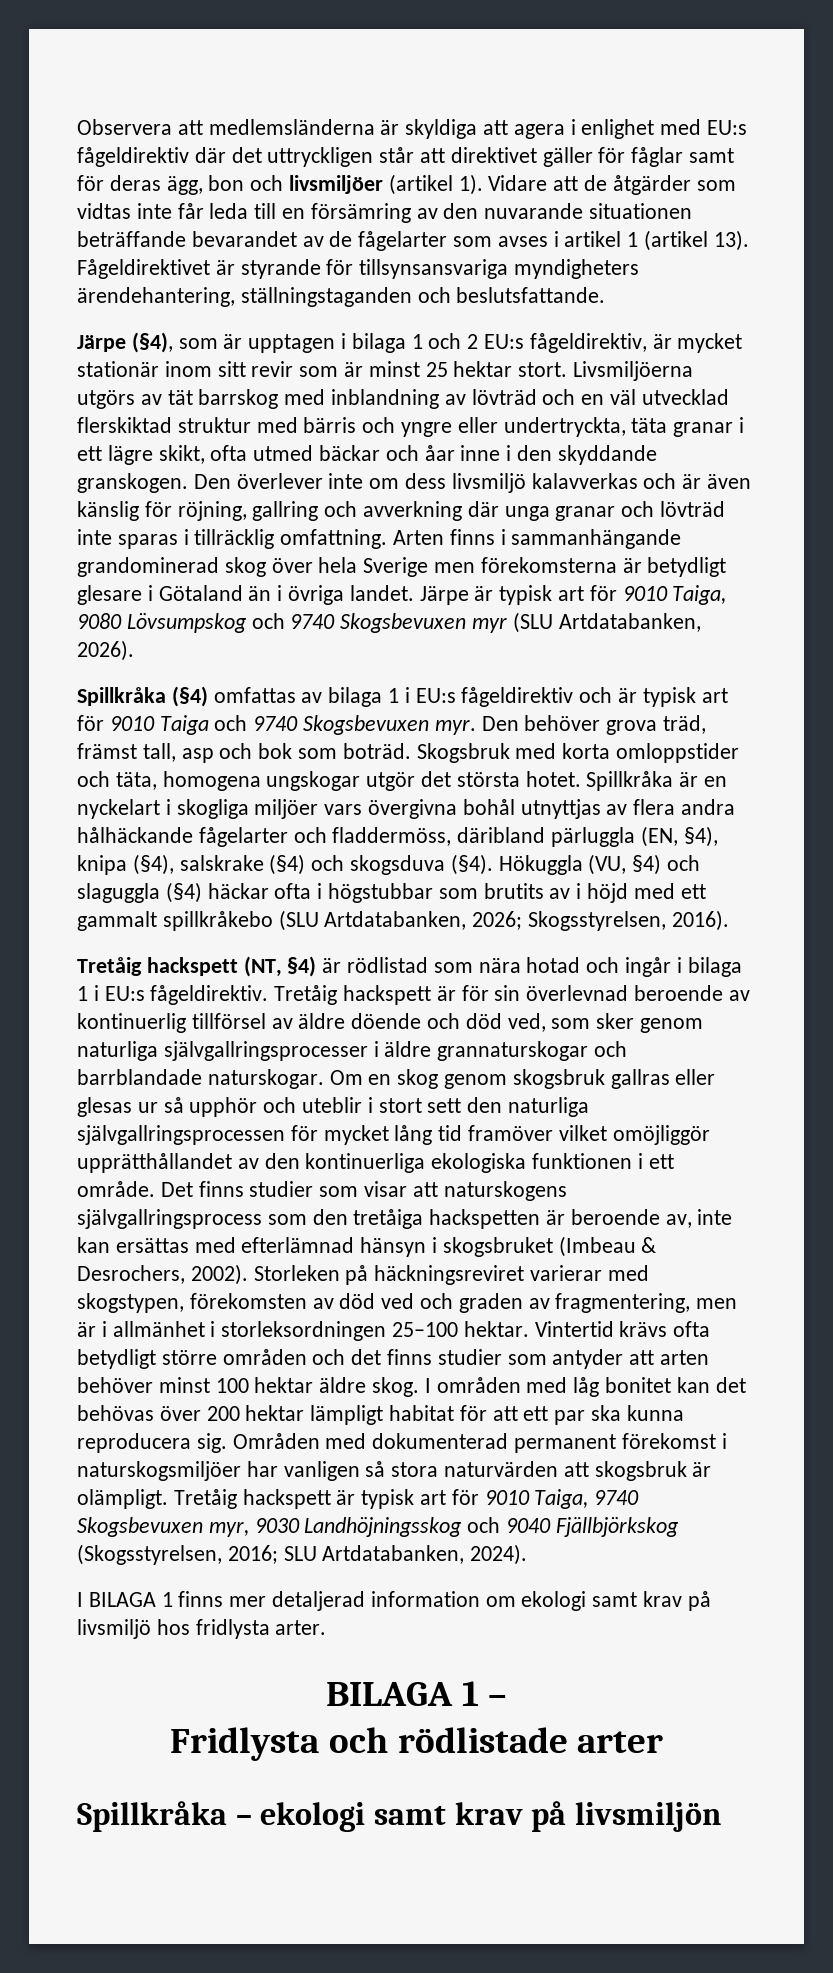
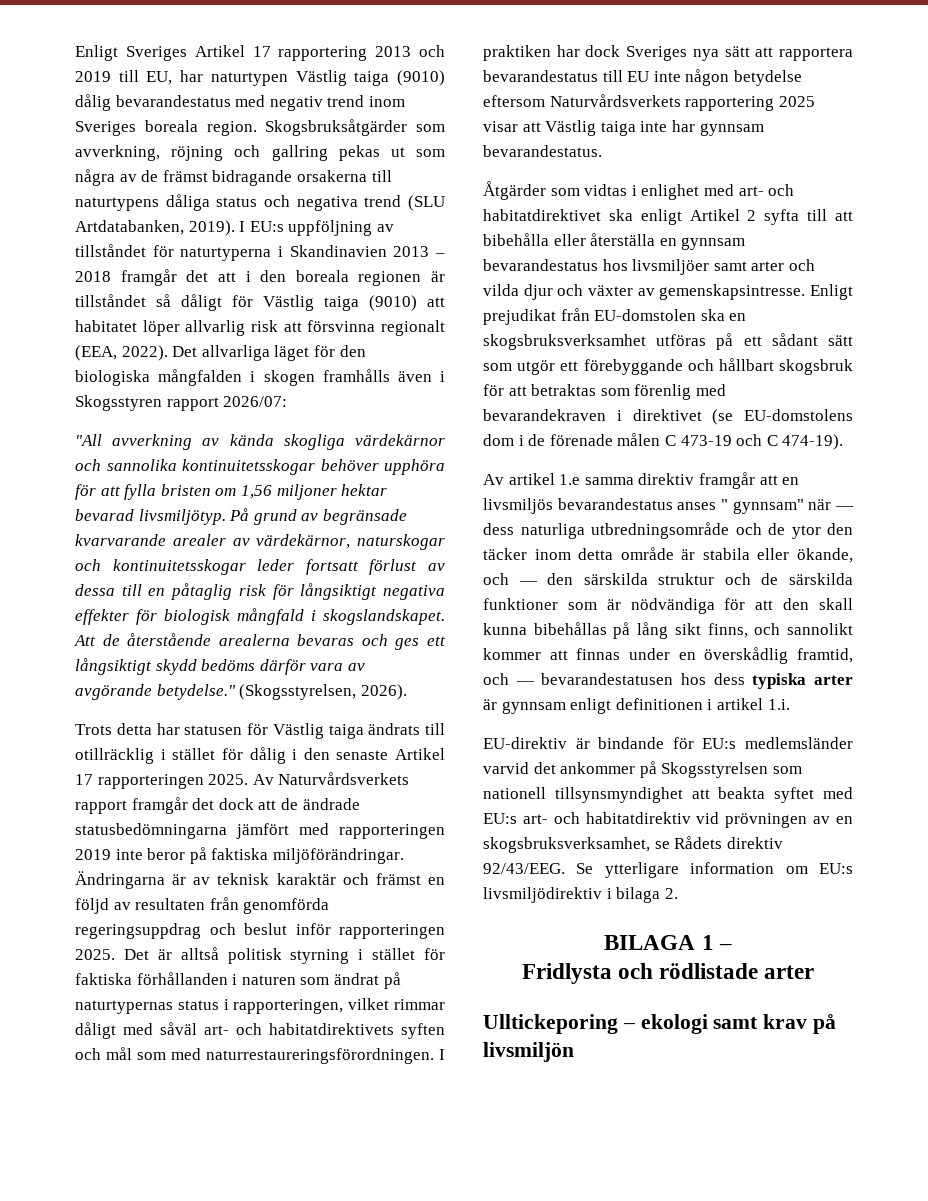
[77,119,748,139] [77,147,735,167] [77,174,736,195] [77,203,693,223] [77,230,749,251] [77,259,640,279] [77,287,606,307] [77,332,743,353] [77,361,694,381] [77,389,729,409] [77,417,745,437] [77,445,657,465] [77,473,752,493] [77,501,726,521] [77,529,682,549] [77,557,727,577] [77,585,727,605] [77,612,701,633] [77,640,134,661] [77,686,728,707] [77,715,707,735] [77,743,740,763] [77,771,728,791] [77,799,736,819] [77,826,718,847] [77,854,701,875] [77,882,706,903] [77,910,729,931] [77,956,742,977] [77,985,750,1005] [77,1013,704,1033] [77,1041,628,1061] [77,1069,716,1089] [77,1097,590,1117] [77,1125,710,1145] [77,1153,674,1173] [77,1181,567,1201] [77,1209,733,1229] [77,1236,657,1257] [77,1264,649,1285] [77,1293,738,1313] [77,1321,711,1341] [77,1349,710,1369] [77,1377,746,1397] [77,1405,684,1425] [77,1433,727,1453] [77,1461,712,1481] [77,1489,640,1509] [77,1517,679,1537] [77,1544,528,1565] [77,1591,711,1611] [77,1619,327,1639] Observera att medlemsländerna är skyldiga att agera i enlighet med EU:s fågeldirektiv där det uttryckligen står att direktivet gäller för fåglar samt för deras ägg, bon och livsmiljöer (artikel 1). Vidare att de åtgärder som vidtas inte får leda till en försämring av den nuvarande situationen beträffande bevarandet av de fågelarter som avses i artikel 1 (artikel 13). Fågeldirektivet är styrande för tillsynsansvariga myndigheters ärendehantering, ställningstaganden och beslutsfattande. // Järpe (§4), som är upptagen i bilaga 1 och 2 EU:s fågeldirektiv, är mycket stationär inom sitt revir som är minst 25 hektar stort. Livsmiljöerna utgörs av tät barrskog med inblandning av lövträd och en väl utvecklad flerskiktad struktur med bärris och yngre eller undertryckta, täta granar i ett lägre skikt, ofta utmed bäckar och åar inne i den skyddande granskogen. Den överlever inte om dess livsmiljö kalavverkas och är även känslig för röjning, gallring och avverkning där unga granar och lövträd inte sparas i tillräcklig omfattning. Arten finns i sammanhängande grandominerad skog över hela Sverige men förekomsterna är betydligt glesare i Götaland än i övriga landet. Järpe är typisk art för 9010 Taiga, 9080 Lövsumpskog och 9740 Skogsbevuxen myr (SLU Artdatabanken, 2026). // Spillkråka (§4) omfattas av bilaga 1 i EU:s fågeldirektiv och är typisk art för 9010 Taiga och 9740 Skogsbevuxen myr. Den behöver grova träd, främst tall, asp och bok som boträd. Skogsbruk med korta omloppstider och täta, homogena ungskogar utgör det största hotet. Spillkråka är en nyckelart i skogliga miljöer vars övergivna bohål utnyttjas av flera andra hålhäckande fågelarter och fladdermöss, däribland pärluggla (EN, §4), knipa (§4), salskrake (§4) och skogsduva (§4). Hökuggla (VU, §4) och slaguggla (§4) häckar ofta i högstubbar som brutits av i höjd med ett gammalt spillkråkebo (SLU Artdatabanken, 2026; Skogsstyrelsen, 2016). // Tretåig hackspett (NT, §4) är rödlistad som nära hotad och ingår i bilaga 1 i EU:s fågeldirektiv. Tretåig hackspett är för sin överlevnad beroende av kontinuerlig tillförsel av äldre döende och död ved, som sker genom naturliga självgallringsprocesser i äldre grannaturskogar och barrblandade naturskogar. Om en skog genom skogsbruk gallras eller glesas ur så upphör och uteblir i stort sett den naturliga självgallringsprocessen för mycket lång tid framöver vilket omöjliggör upprätthållandet av den kontinuerliga ekologiska funktionen i ett område. Det finns studier som visar att naturskogens självgallringsprocess som den tretåiga hackspetten är beroende av, inte kan ersättas med efterlämnad hänsyn i skogsbruket (Imbeau & Desrochers, 2002). Storleken på häckningsreviret varierar med skogstypen, förekomsten av död ved och graden av fragmentering, men är i allmänhet i storleksordningen 25–100 hektar. Vintertid krävs ofta betydligt större områden och det finns studier som antyder att arten behöver minst 100 hektar äldre skog. I områden med låg bonitet kan det behövas över 200 hektar lämpligt habitat för att ett par ska kunna reproducera sig. Områden med dokumenterad permanent förekomst i naturskogsmiljöer har vanligen så stora naturvärden att skogsbruk är olämpligt. Tretåig hackspett är typisk art för 9010 Taiga, 9740 Skogsbevuxen myr, 9030 Landhöjningsskog och 9040 Fjällbjörkskog (Skogsstyrelsen, 2016; SLU Artdatabanken, 2024). // I BILAGA 1 finns mer detaljerad information om ekologi samt krav på livsmiljö hos fridlysta arter. -> [75,45,445,61] [75,70,445,86] [75,94,405,111] [75,119,445,136] [75,145,445,161] [75,169,392,186] [75,194,445,211] [75,220,394,236] [75,244,445,261] [75,269,445,286] [75,294,445,311] [75,320,445,336] [75,345,366,361] [75,369,445,386] [75,395,288,411] [75,434,445,450] [75,459,445,475] [75,484,388,500] [75,508,407,525] [75,534,445,550] [75,559,445,575] [75,583,446,600] [75,608,445,625] [74,633,446,650] [75,658,365,675] [75,684,407,700] [75,723,445,739] [75,747,445,764] [75,772,410,789] [75,797,360,814] [75,823,445,839] [75,847,404,864] [75,871,446,889] [75,897,330,914] [75,923,445,939] [75,947,445,964] [75,972,401,989] [75,998,446,1014] [75,1022,445,1039] [75,1047,445,1064] [483,45,853,61] [483,69,802,86] [483,94,815,111] [483,120,764,136] [483,145,602,157] [483,181,795,200] [483,209,853,225] [483,233,746,250] [483,259,815,275] [483,284,853,300] [483,308,747,325] [483,333,853,350] [483,358,853,375] [483,384,726,400] [483,409,853,425] [483,433,844,450] [483,472,800,489] [483,498,854,514] [483,522,853,539] [483,547,853,563] [483,573,853,585] [483,598,853,614] [483,622,853,639] [483,647,853,664] [483,673,853,689] [483,698,790,714] [483,737,853,749] [483,761,802,778] [483,787,853,803] [483,812,853,828] [483,836,783,853] [483,862,853,878] [483,887,678,903] Enligt Sveriges Artikel 17 rapportering 2013 och 2019 till EU, har naturtypen Västlig taiga (9010) dålig bevarandestatus med negativ trend inom Sveriges boreala region. Skogsbruksåtgärder som avverkning, röjning och gallring pekas ut som några av de främst bidragande orsakerna till naturtypens dåliga status och negativa trend (SLU Artdatabanken, 2019). I EU:s uppföljning av tillståndet för naturtyperna i Skandinavien 2013 – 2018 framgår det att i den boreala regionen är tillståndet så dåligt för Västlig taiga (9010) att habitatet löper allvarlig risk att försvinna regionalt (EEA, 2022). Det allvarliga läget för den biologiska mångfalden i skogen framhålls även i Skogsstyren rapport 2026/07: // "All avverkning av kända skogliga värdekärnor och sannolika kontinuitetsskogar behöver upphöra för att fylla bristen om 1,56 miljoner hektar bevarad livsmiljötyp. På grund av begränsade kvarvarande arealer av värdekärnor, naturskogar och kontinuitetsskogar leder fortsatt förlust av dessa till en påtaglig risk för långsiktigt negativa effekter för biologisk mångfald i skogslandskapet. Att de återstående arealerna bevaras och ges ett långsiktigt skydd bedöms därför vara av avgörande betydelse." (Skogsstyrelsen, 2026). // Trots detta har statusen för Västlig taiga ändrats till otillräcklig i stället för dålig i den senaste Artikel 17 rapporteringen 2025. Av Naturvårdsverkets rapport framgår det dock att de ändrade statusbedömningarna jämfört med rapporteringen 2019 inte beror på faktiska miljöförändringar. Ändringarna är av teknisk karaktär och främst en följd av resultaten från genomförda regeringsuppdrag och beslut inför rapporteringen 2025. Det är alltså politisk styrning i stället för faktiska förhållanden i naturen som ändrat på naturtypernas status i rapporteringen, vilket rimmar dåligt med såväl art- och habitatdirektivets syften och mål som med naturrestaureringsförordningen. I praktiken har dock Sveriges nya sätt att rapportera bevarandestatus till EU inte någon betydelse eftersom Naturvårdsverkets rapportering 2025 visar att Västlig taiga inte har gynnsam bevarandestatus. // Åtgärder som vidtas i enlighet med art- och habitatdirektivet ska enligt Artikel 2 syfta till att bibehålla eller återställa en gynnsam bevarandestatus hos livsmiljöer samt arter och vilda djur och växter av gemenskapsintresse. Enligt prejudikat från EU-domstolen ska en skogsbruksverksamhet utföras på ett sådant sätt som utgör ett förebyggande och hållbart skogsbruk för att betraktas som förenlig med bevarandekraven i direktivet (se EU-domstolens dom i de förenade målen C 473-19 och C 474-19). // Av artikel 1.e samma direktiv framgår att en livsmiljös bevarandestatus anses " gynnsam" när — dess naturliga utbredningsområde och de ytor den täcker inom detta område är stabila eller ökande, och — den särskilda struktur och de särskilda funktioner som är nödvändiga för att den skall kunna bibehållas på lång sikt finns, och sannolikt kommer att finnas under en överskådlig framtid, och — bevarandestatusen hos dess typiska arter är gynnsam enligt definitionen i artikel 1.i. // EU-direktiv är bindande för EU:s medlemsländer varvid det ankommer på Skogsstyrelsen som nationell tillsynsmyndighet att beakta syftet med EU:s art- och habitatdirektiv vid prövningen av en skogsbruksverksamhet, se Rådets direktiv 92/43/EEG. Se ytterligare information om EU:s livsmiljödirektiv i bilaga 2.
[77,1801,227,1832] Spillkråka -> [483,1014,618,1034] Ulltickeporing

